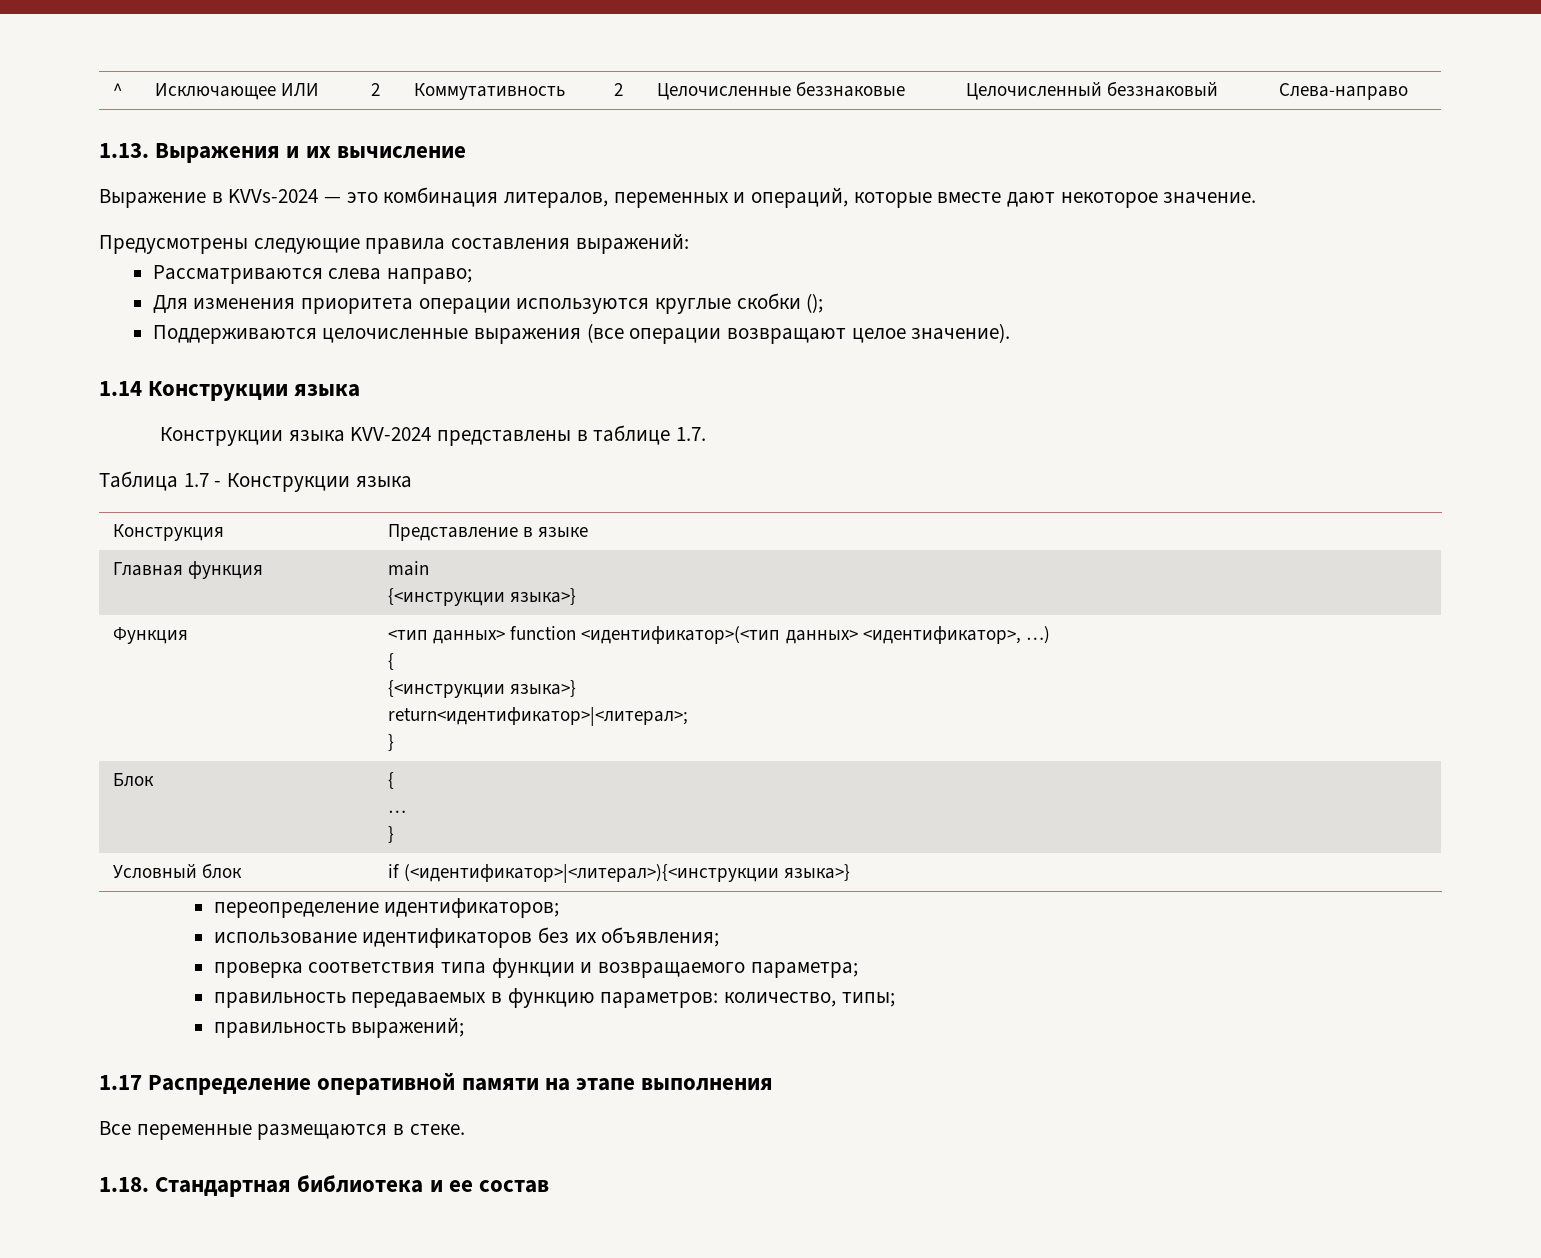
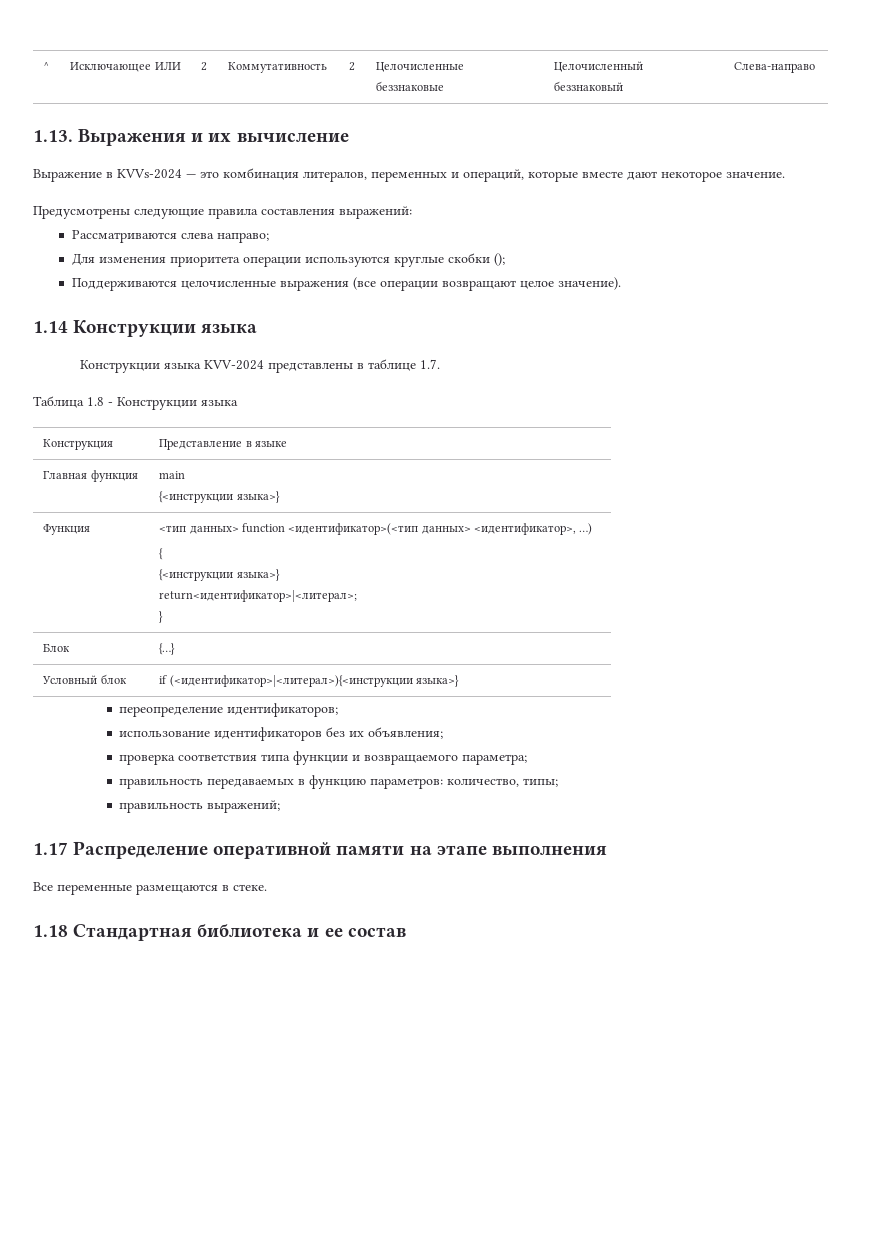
[183,473,209,487] 1.7 -> [87,397,104,406] 1.8
[388,772,395,789] [388,810,407,813] [388,826,395,843] { // … // } -> [159,643,176,655] {…}
[99,1177,149,1192] 1.18. -> [33,925,68,937] 1.18

